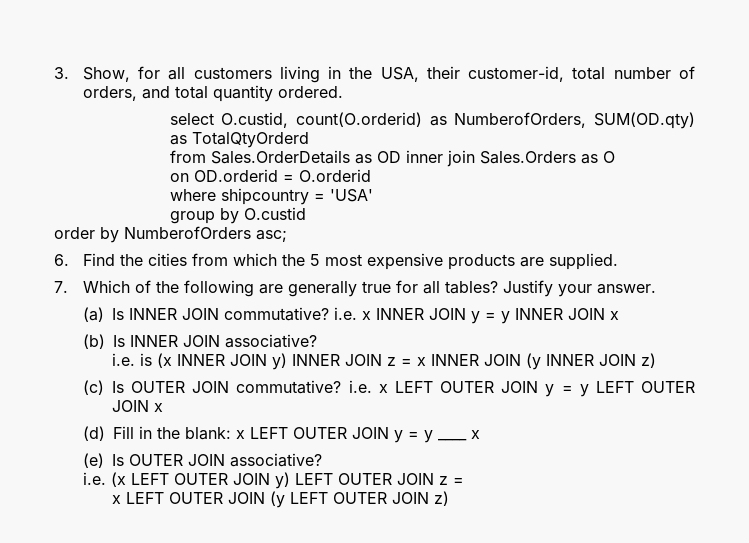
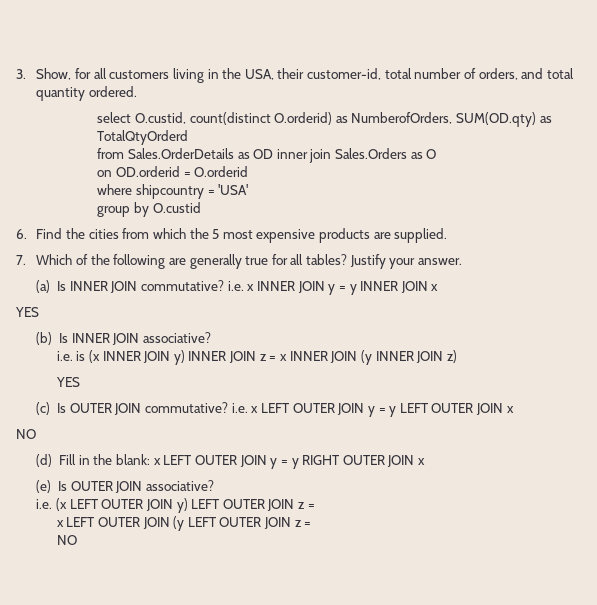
[296,112,423,127] count(O.orderid) -> [189,112,333,125] count(distinct O.orderid)
[54,226,287,243] // order by NumberofOrders asc; -> (201, 207) none
(619, 315) none -> [15,307,39,317] // YES
(656, 360) none -> [55,377,80,387] // YES
(163, 407) none -> [16,429,36,439] // NO
[437,439,467,441] ____ -> [302,455,415,467] RIGHT OUTER JOIN
[433,491,449,506] z) -> [294,520,312,527] [56,535,77,545] z = // NO

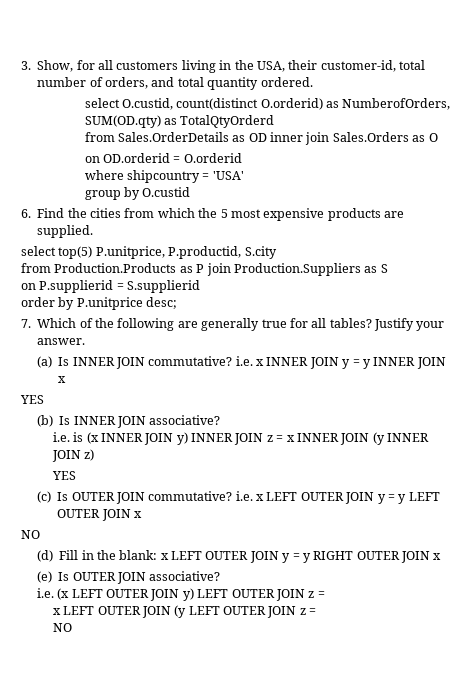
(448, 235) none -> [21,246,277,259] [21,263,388,276] [21,280,201,293] [21,297,178,310] // select top(5) P.unitprice, P.productid, S.city // from Production.Products as P join Production.Suppliers as S // on P.supplierid = S.supplierid // order by P.unitprice desc;

